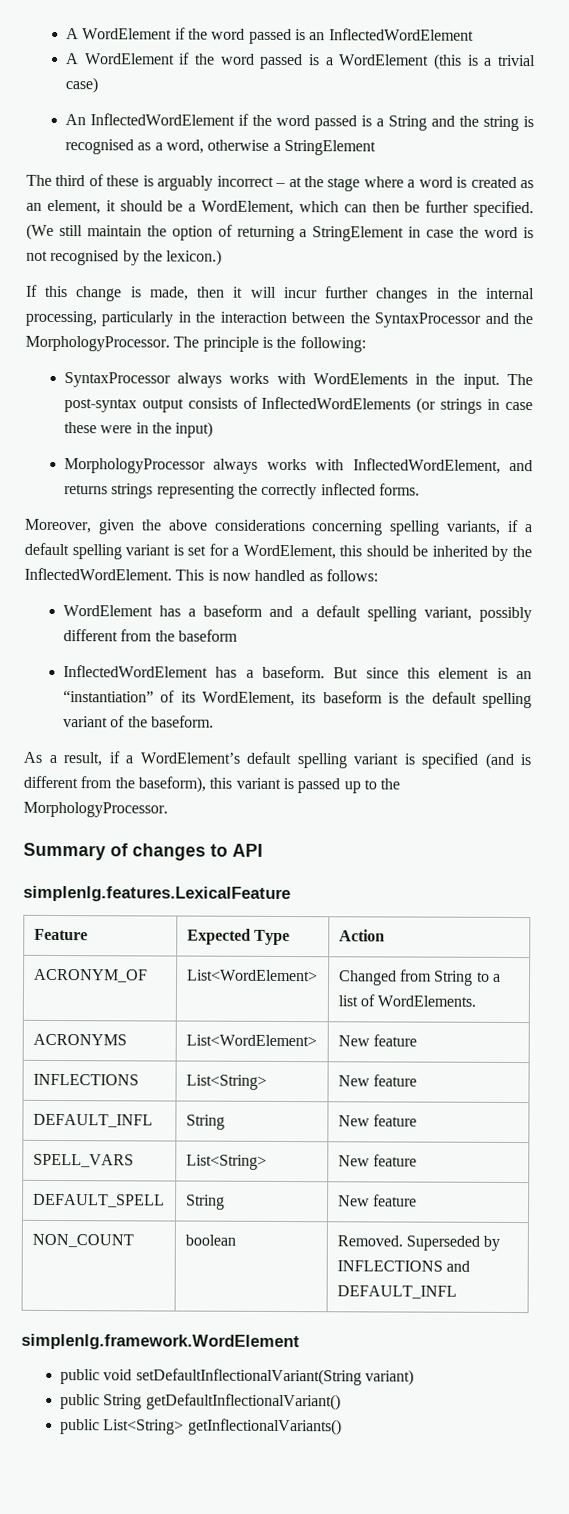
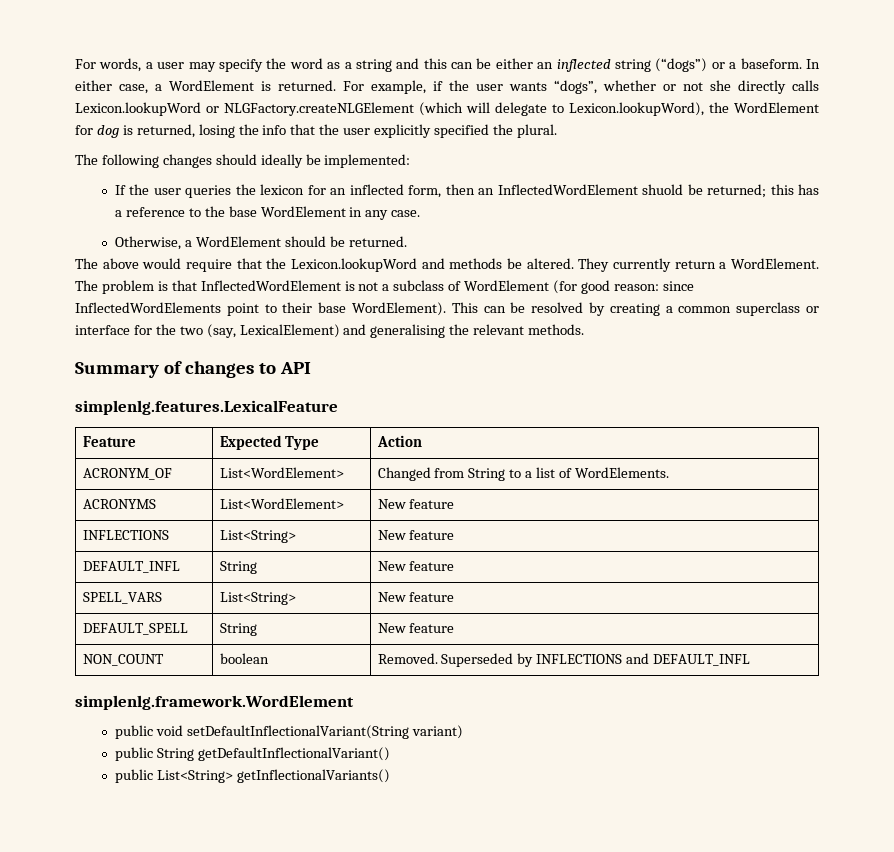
[65,27,474,45] [65,52,536,70] [64,77,98,94] [64,113,535,132] [64,139,376,156] [26,174,534,192] [26,199,534,218] [26,223,534,242] [26,249,223,266] [26,284,535,303] [25,310,534,328] [25,335,366,353] [63,372,533,389] [63,396,533,414] [63,421,214,438] [63,458,533,474] [63,483,420,500] [24,518,534,536] [24,542,533,561] [24,567,378,582] [62,604,532,623] [62,629,238,642] [62,665,533,680] [62,690,533,709] [62,715,214,728] [23,751,532,770] [23,775,401,794] [23,801,168,818] A WordElement if the word passed is an InflectedWordElement // A WordElement if the word passed is a WordElement (this is a trivial case) // An InflectedWordElement if the word passed is a String and the string is recognised as a word, otherwise a StringElement // The third of these is arguably incorrect – at the stage where a word is created as an element, it should be a WordElement, which can then be further specified. (We still maintain the option of returning a StringElement in case the word is not recognised by the lexicon.) // If this change is made, then it will incur further changes in the internal processing, particularly in the interaction between the SyntaxProcessor and the MorphologyProcessor. The principle is the following: // SyntaxProcessor always works with WordElements in the input. The post-syntax output consists of InflectedWordElements (or strings in case these were in the input) // MorphologyProcessor always works with InflectedWordElement, and returns strings representing the correctly inflected forms. // Moreover, given the above considerations concerning spelling variants, if a default spelling variant is set for a WordElement, this should be inherited by the InflectedWordElement. This is now handled as follows: // WordElement has a baseform and a default spelling variant, possibly different from the baseform // InflectedWordElement has a baseform. But since this element is an “instantiation” of its WordElement, its baseform is the default spelling variant of the baseform. // As a result, if a WordElement’s default spelling variant is specified (and is different from the baseform), this variant is passed up to the MorphologyProcessor. -> [75,58,820,72] [75,80,819,94] [75,102,819,116] [75,124,557,138] [75,154,411,168] [114,184,819,198] [114,206,421,220] [114,236,407,250] [75,258,819,272] [75,280,694,294] [75,302,819,316] [75,324,585,338] For words, a user may specify the word as a string and this can be either an inflected string (“dogs”) or a baseform. In either case, a WordElement is returned. For example, if the user wants “dogs”, whether or not she directly calls Lexicon.lookupWord or NLGFactory.createNLGElement (which will delegate to Lexicon.lookupWord), the WordElement for dog is returned, losing the info that the user explicitly specified the plural. // The following changes should ideally be implemented: // If the user queries the lexicon for an inflected form, then an InflectedWordElement shuold be returned; this has a reference to the base WordElement in any case. // Otherwise, a WordElement should be returned. // The above would require that the Lexicon.lookupWord and methods be altered. They currently return a WordElement. The problem is that InflectedWordElement is not a subclass of WordElement (for good reason: since InflectedWordElements point to their base WordElement). This can be resolved by creating a common superclass or interface for the two (say, LexicalElement) and generalising the relevant methods.

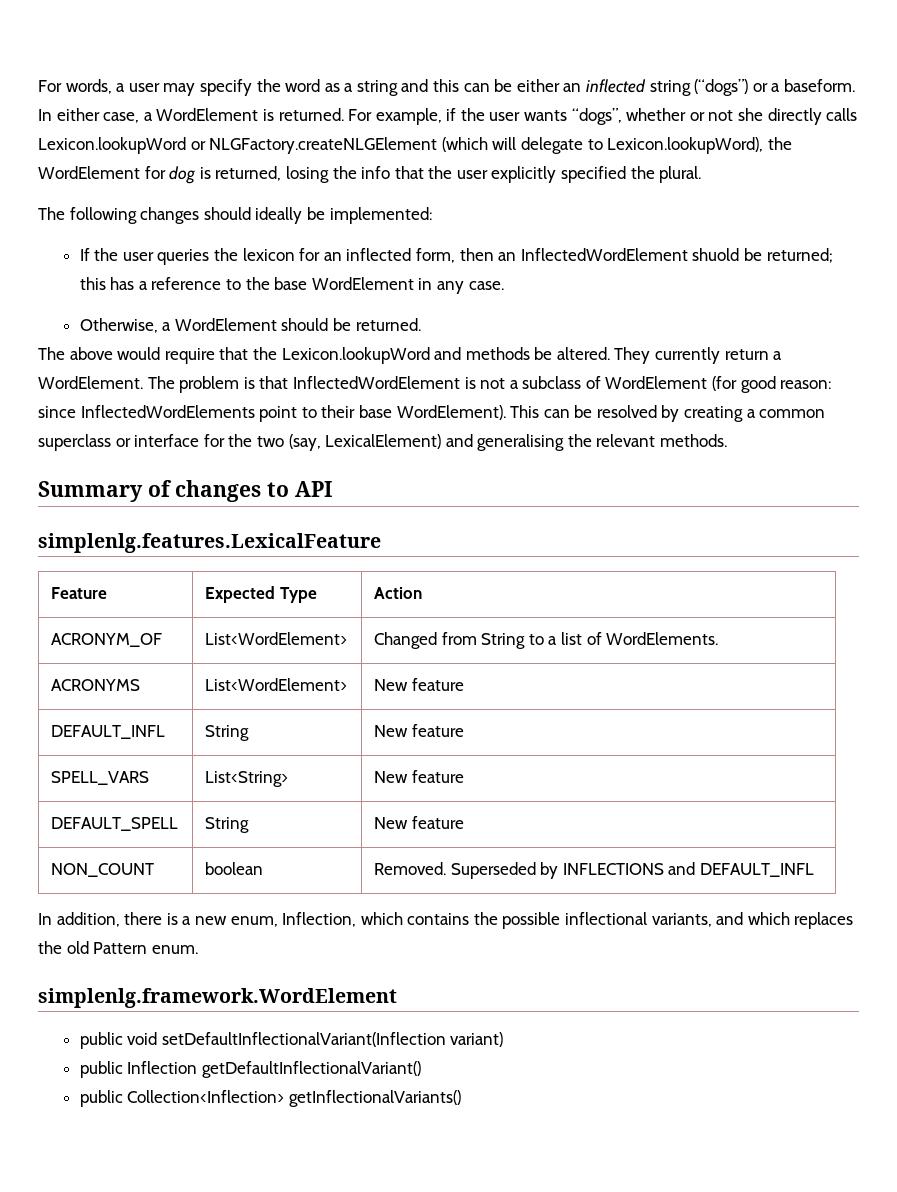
[82,530,169,540] [219,530,296,543] [377,530,455,540] // INFLECTIONS | List<String> | New feature -> (464, 684) none
(751, 660) none -> [38,912,854,929] [38,941,198,954] // In addition, there is a new enum, Inflection, which contains the possible inflectional variants, and which replaces the old Pattern enum.
[186,725,409,739] setDefaultInflectionalVariant(String -> [161,1032,446,1047] setDefaultInflectionalVariant(Inflection
[156,748,194,761] String -> [127,1061,198,1074] Inflection
[156,770,233,783] List<String> -> [127,1090,285,1103] Collection<Inflection>

